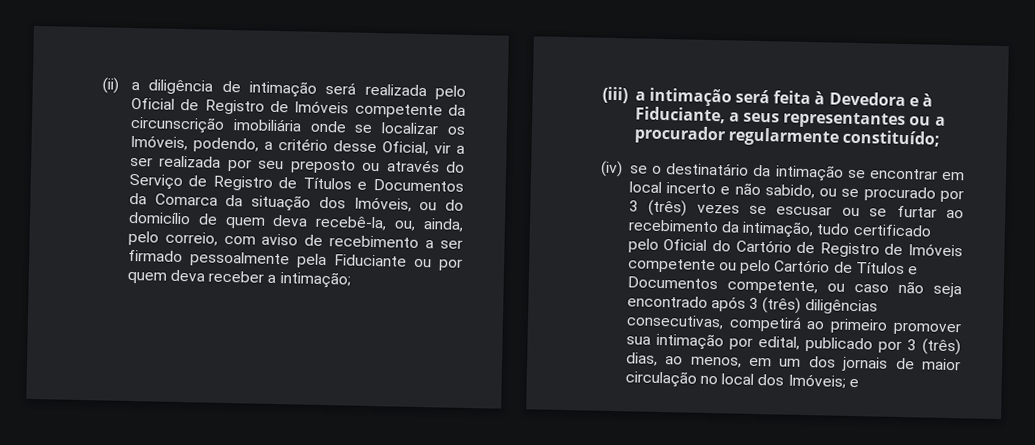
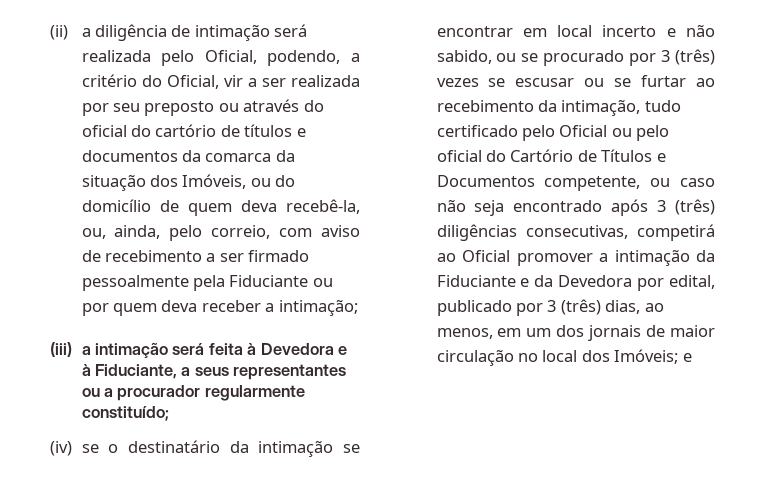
[130,97,466,119] [129,115,466,135] [129,134,188,151] Oficial de Registro de Imóveis competente da circunscrição imobiliária onde se localizar os Imóveis, -> [204,50,257,64] Oficial,
[332,140,377,153] desse -> [141,75,162,87] do
[128,173,464,192] [128,192,218,206] Serviço de Registro de Títulos e Documentos da Comarca -> [81,124,306,137] [81,150,272,162] oficial do cartório de títulos e documentos da comarca
[712,239,963,258] [627,258,772,275] do Cartório de Registro de Imóveis competente ou pelo -> [611,125,670,141] [436,150,506,162] ou pelo oficial do
[830,318,962,336] [625,332,724,351] primeiro promover sua intimação -> [462,249,715,266] [436,275,633,287] Oficial promover a intimação da Fiduciante e da Devedora

